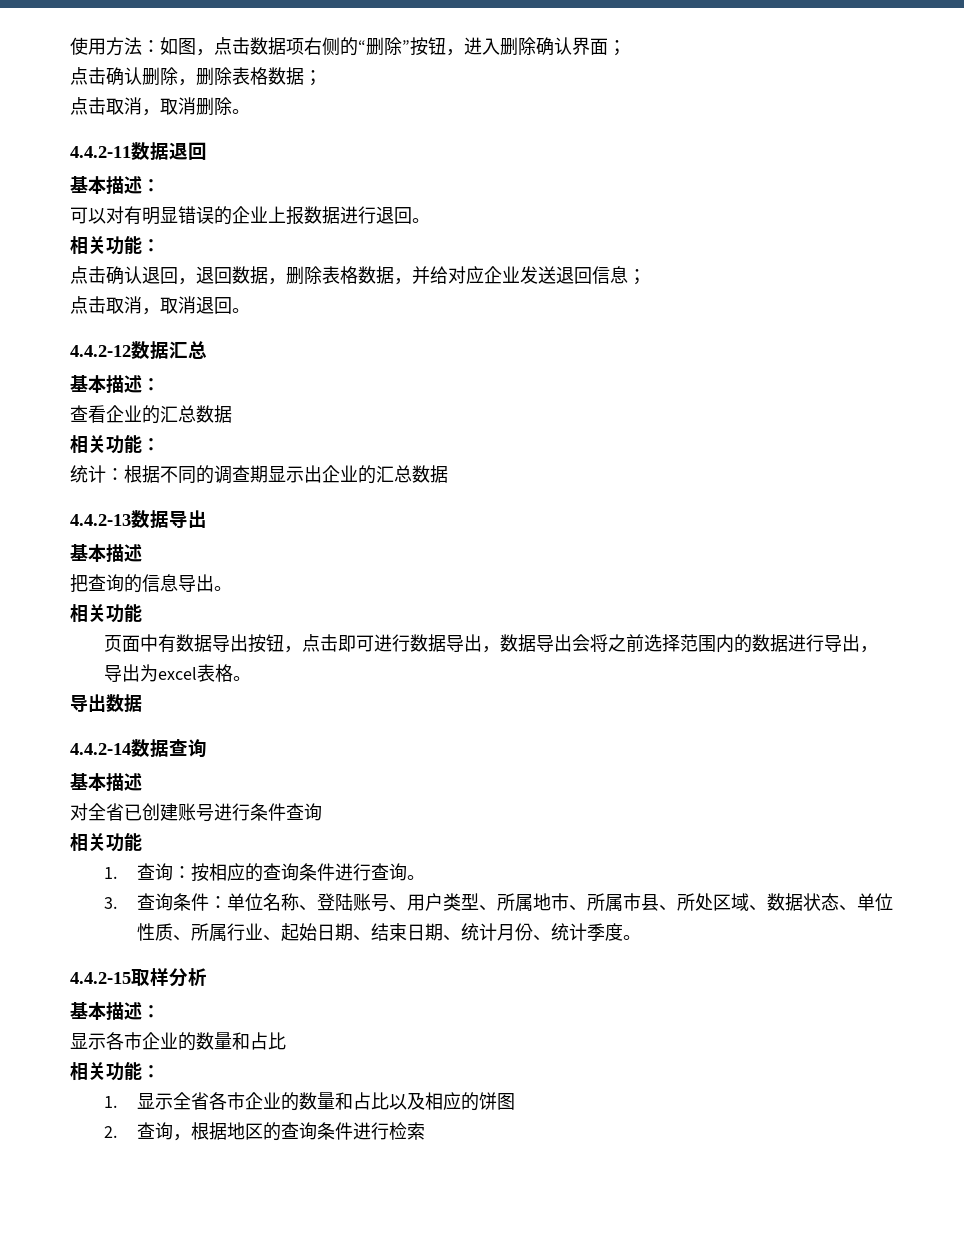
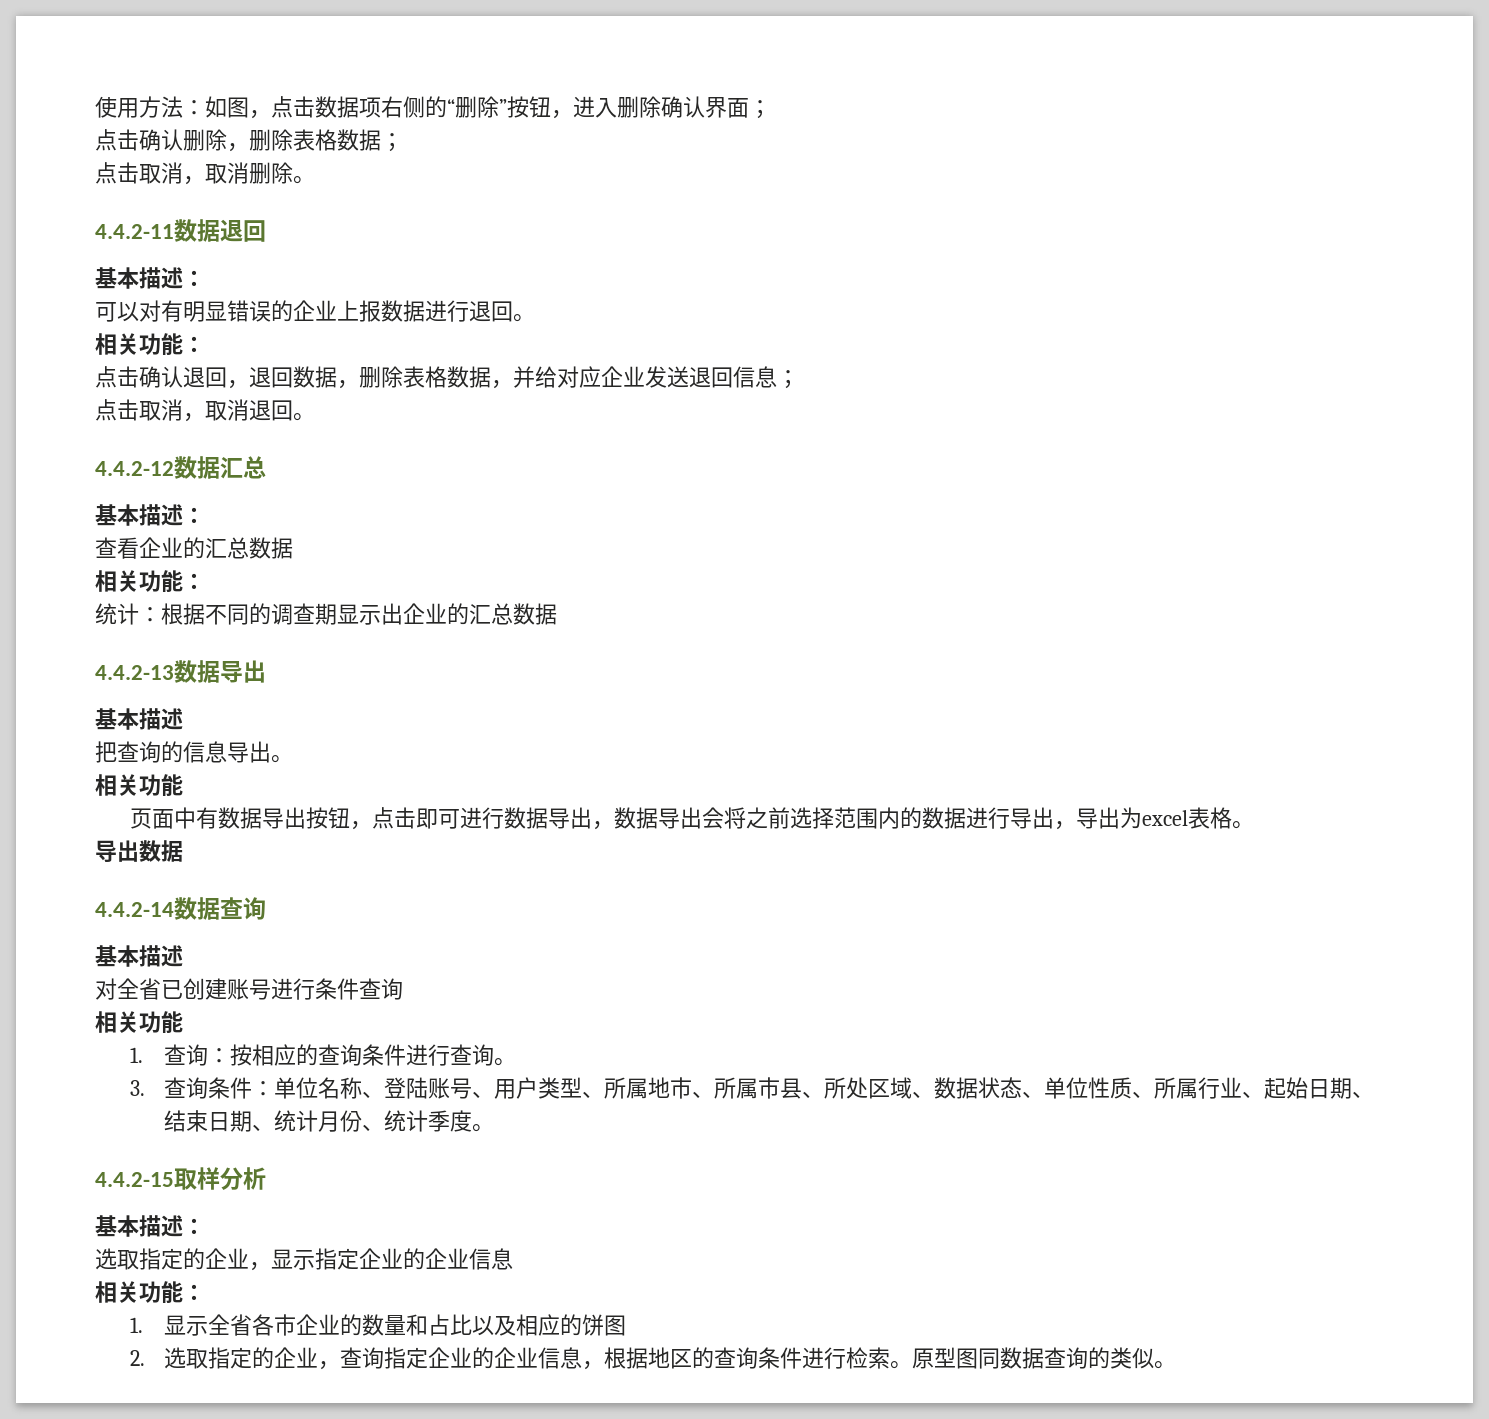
[70,1032,286,1051] 显示各市企业的数量和占比 -> [95,1248,513,1271] 选取指定的企业，显示指定企业的企业信息
[137,1122,174,1140] 查询 -> [164,1347,583,1370] 选取指定的企业，查询指定企业的企业信息
(426, 1131) none -> [890,1347,1177,1369] 。原型图同数据查询的类似。

